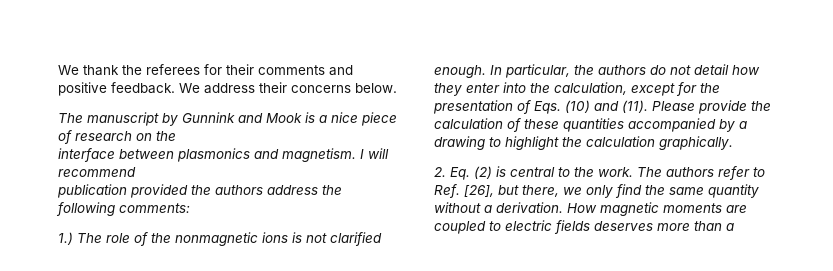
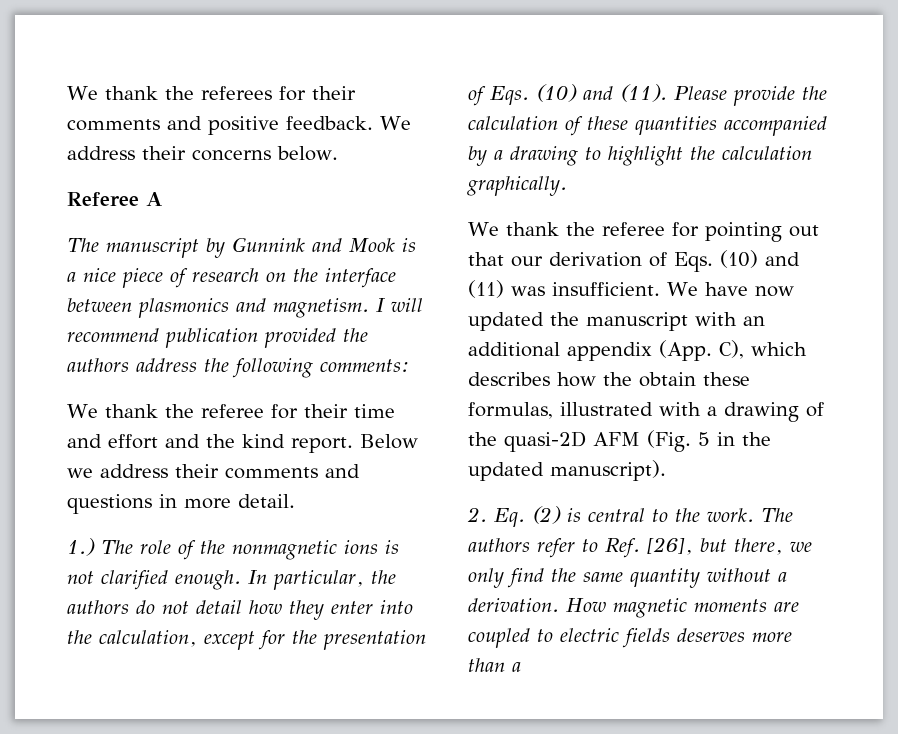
(397, 88) none -> [67,192,162,206] // Referee A
(176, 136) // -> (318, 275) none
(136, 172) // -> (159, 335) none
(190, 208) none -> [67,404,395,419] [67,434,418,453] [67,464,360,479] [67,494,295,514] // We thank the referee for their time and effort and the kind report. Below we address their comments and questions in more detail.
(733, 143) none -> [468,222,819,242] [468,250,800,272] [468,280,794,298] [468,312,765,331] [468,340,807,361] [468,372,750,387] [468,402,824,422] [468,430,771,452] [468,460,666,481] // We thank the referee for pointing out that our derivation of Eqs. (10) and (11) was insufficient. We have now updated the manuscript with an additional appendix (App. C), which describes how the obtain these formulas, illustrated with a drawing of the quasi-2D AFM (Fig. 5 in the updated manuscript).

